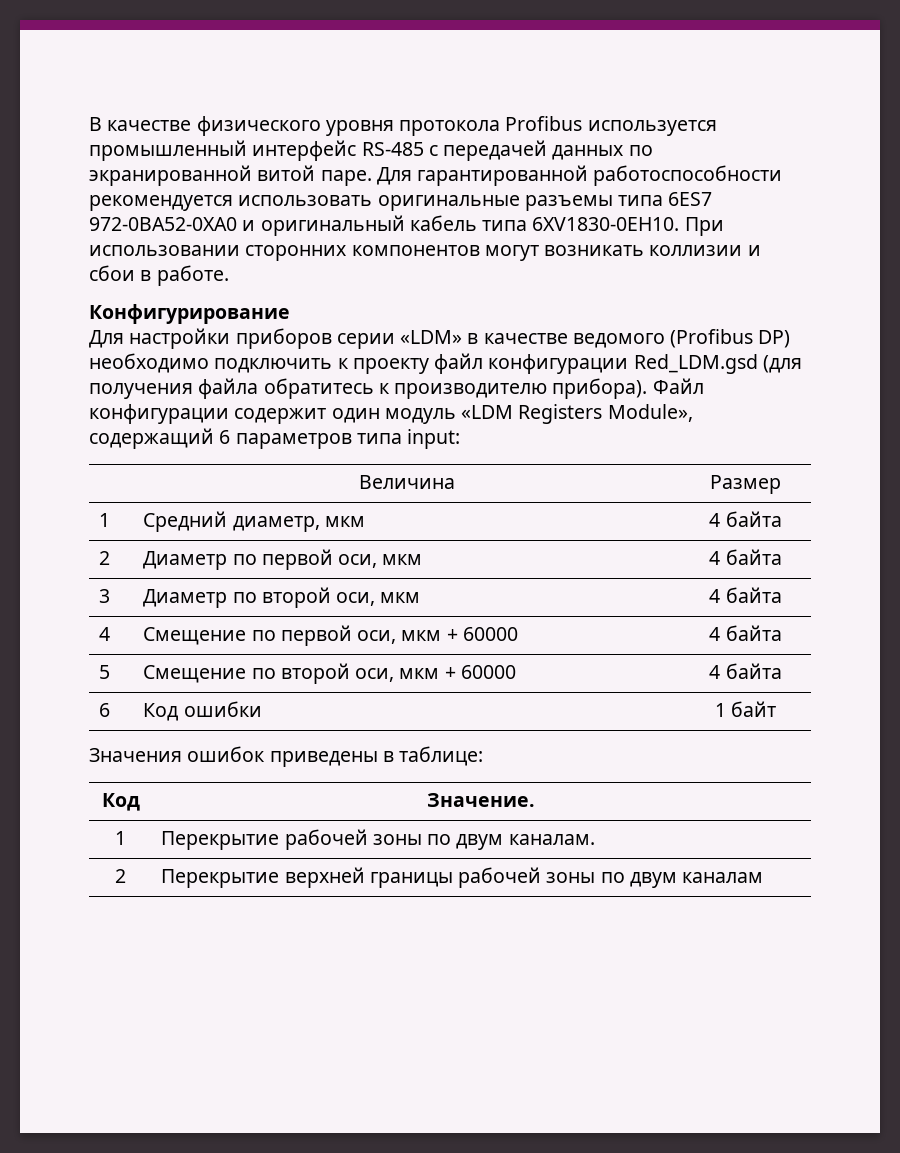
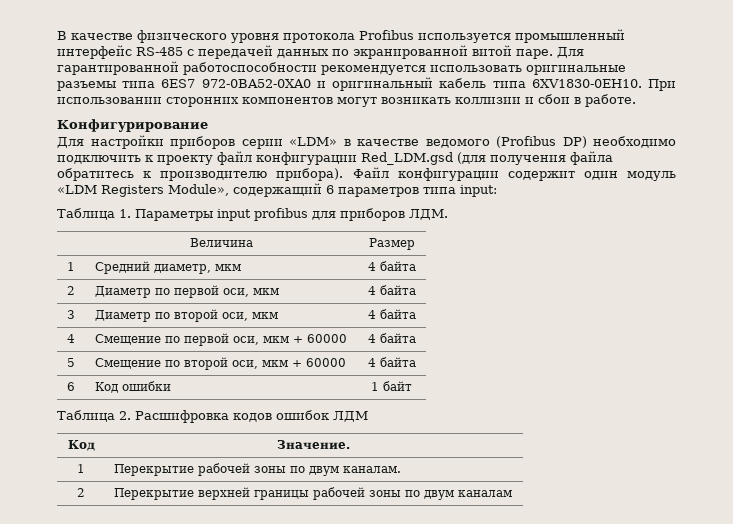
(461, 439) none -> [57,208,448,221] // Таблица 1. Параметры input profibus для приборов ЛДМ.
[89,746,484,767] Значения ошибок приведены в таблице: -> [57,410,368,423] Таблица 2. Расшифровка кодов ошибок ЛДМ

